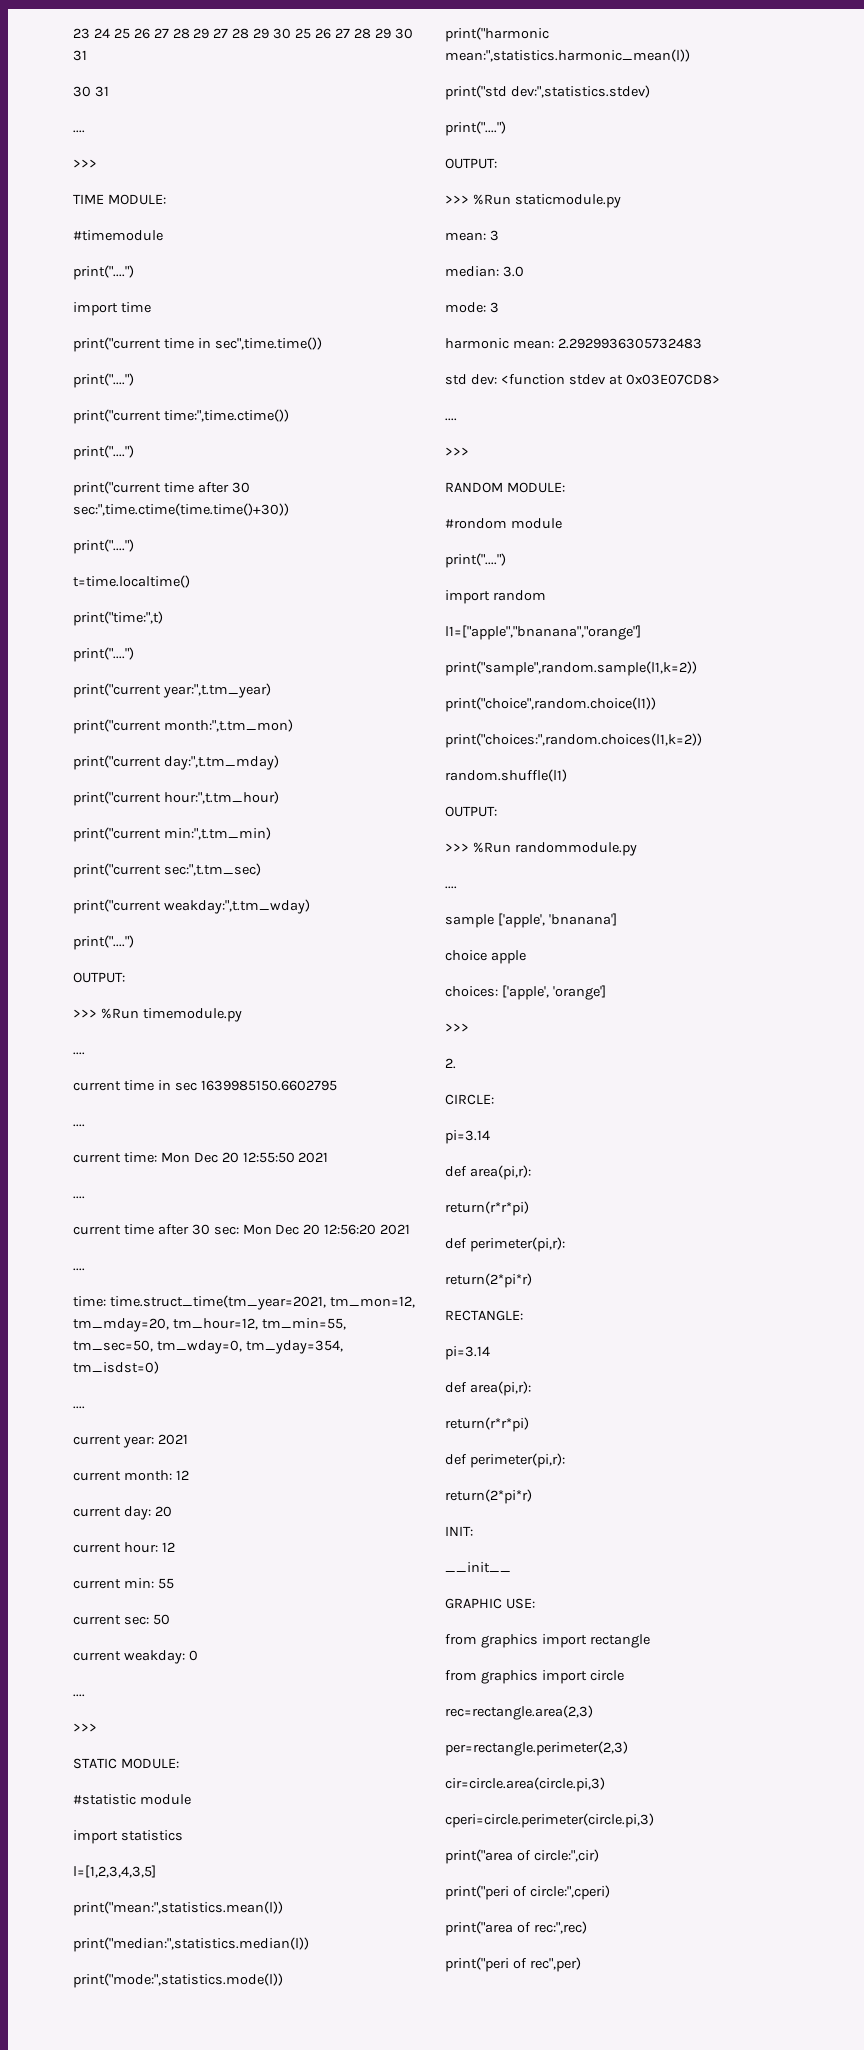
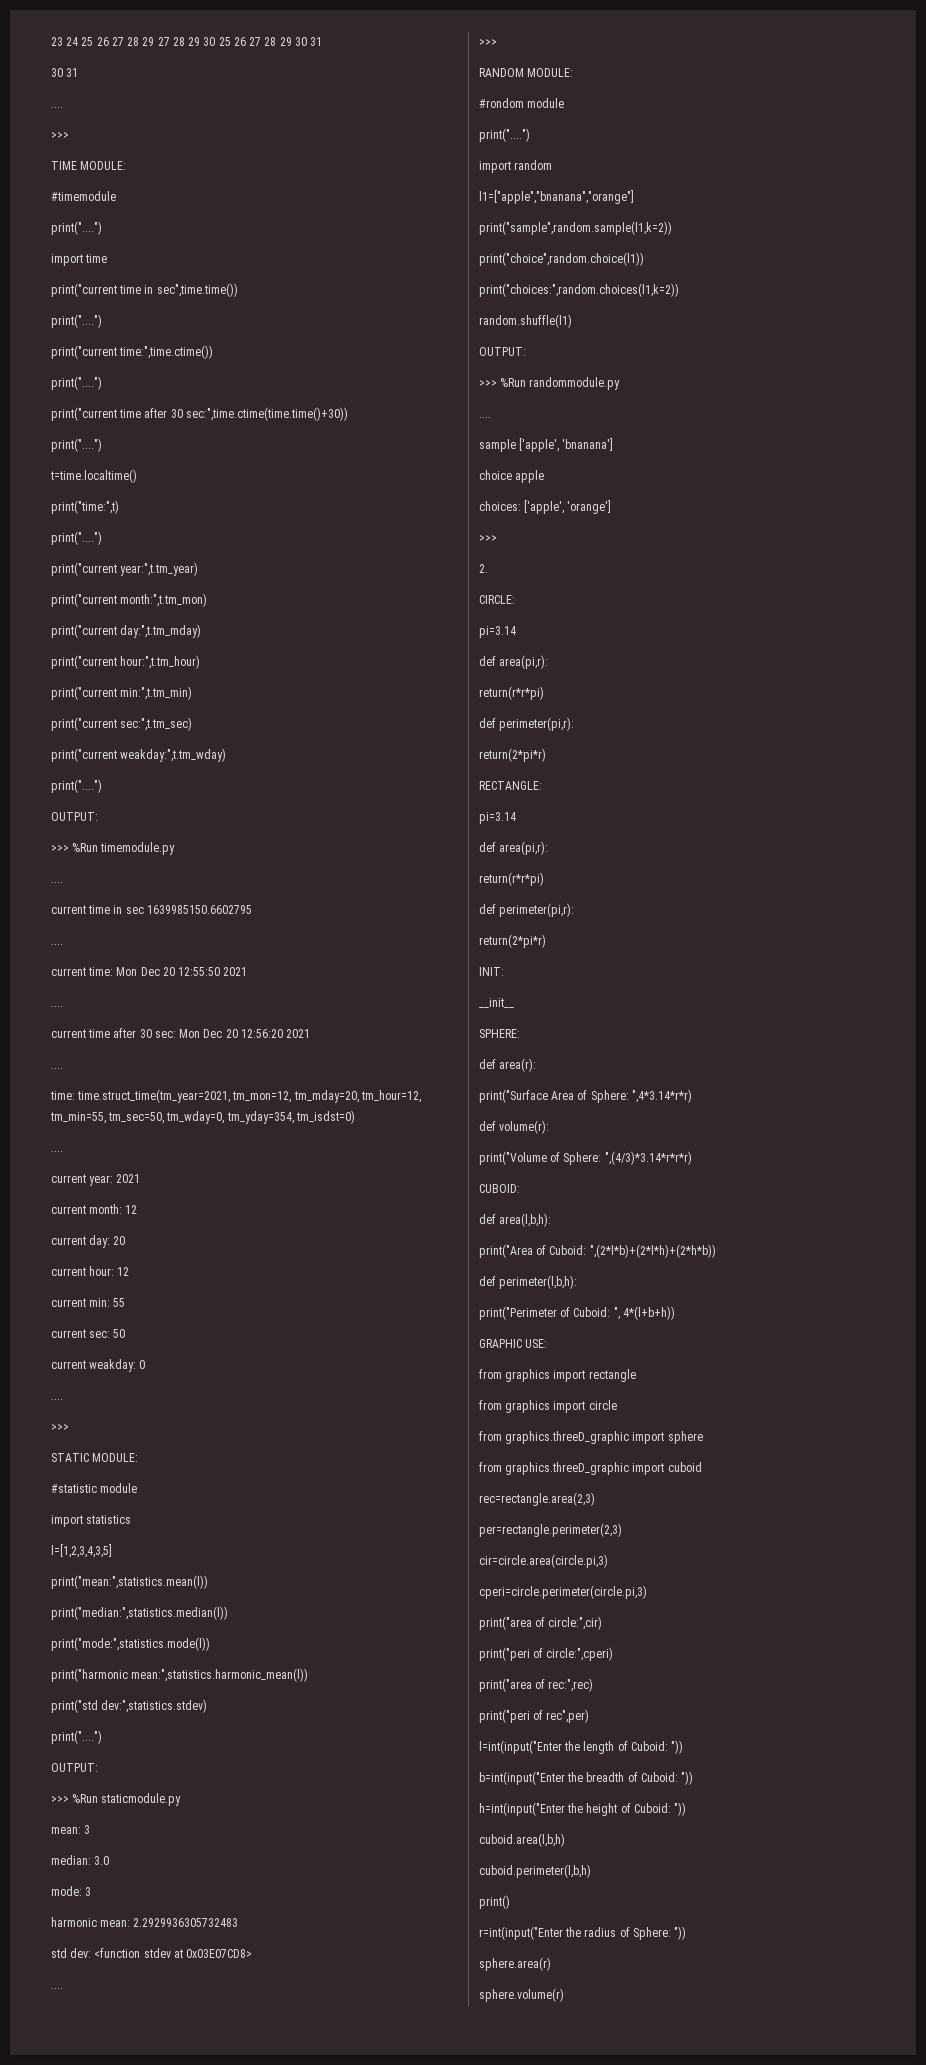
(511, 1567) none -> [479,1029,520,1038] [479,1058,537,1072] [479,1089,692,1103] [479,1120,550,1134] [479,1151,692,1165] [479,1184,520,1193] [479,1213,552,1227] [479,1244,716,1258] [479,1275,578,1289] [479,1306,675,1320] // SPHERE: // def area(r): // print("Surface Area of Sphere: ",4*3.14*r*r) // def volume(r): // print("Volume of Sphere: ",(4/3)*3.14*r*r*r) // CUBOID: // def area(l,b,h): // print("Area of Cuboid: ",(2*l*b)+(2*l*h)+(2*h*b)) // def perimeter(l,b,h): // print("Perimeter of Cuboid: ", 4*(l+b+h))
(624, 1675) none -> [479,1431,703,1444] [479,1462,702,1475] // from graphics.threeD_graphic import sphere // from graphics.threeD_graphic import cuboid
(581, 1964) none -> [479,1740,684,1754] [479,1771,694,1785] [479,1802,687,1816] [479,1833,565,1847] [479,1864,591,1878] [479,1895,510,1909] [479,1926,687,1940] [479,1957,551,1971] [479,1988,564,2002] // l=int(input("Enter the length of Cuboid: ")) // b=int(input("Enter the breadth of Cuboid: ")) // h=int(input("Enter the height of Cuboid: ")) // cuboid.area(l,b,h) // cuboid.perimeter(l,b,h) // print() // r=int(input("Enter the radius of Sphere: ")) // sphere.area(r) // sphere.volume(r)

